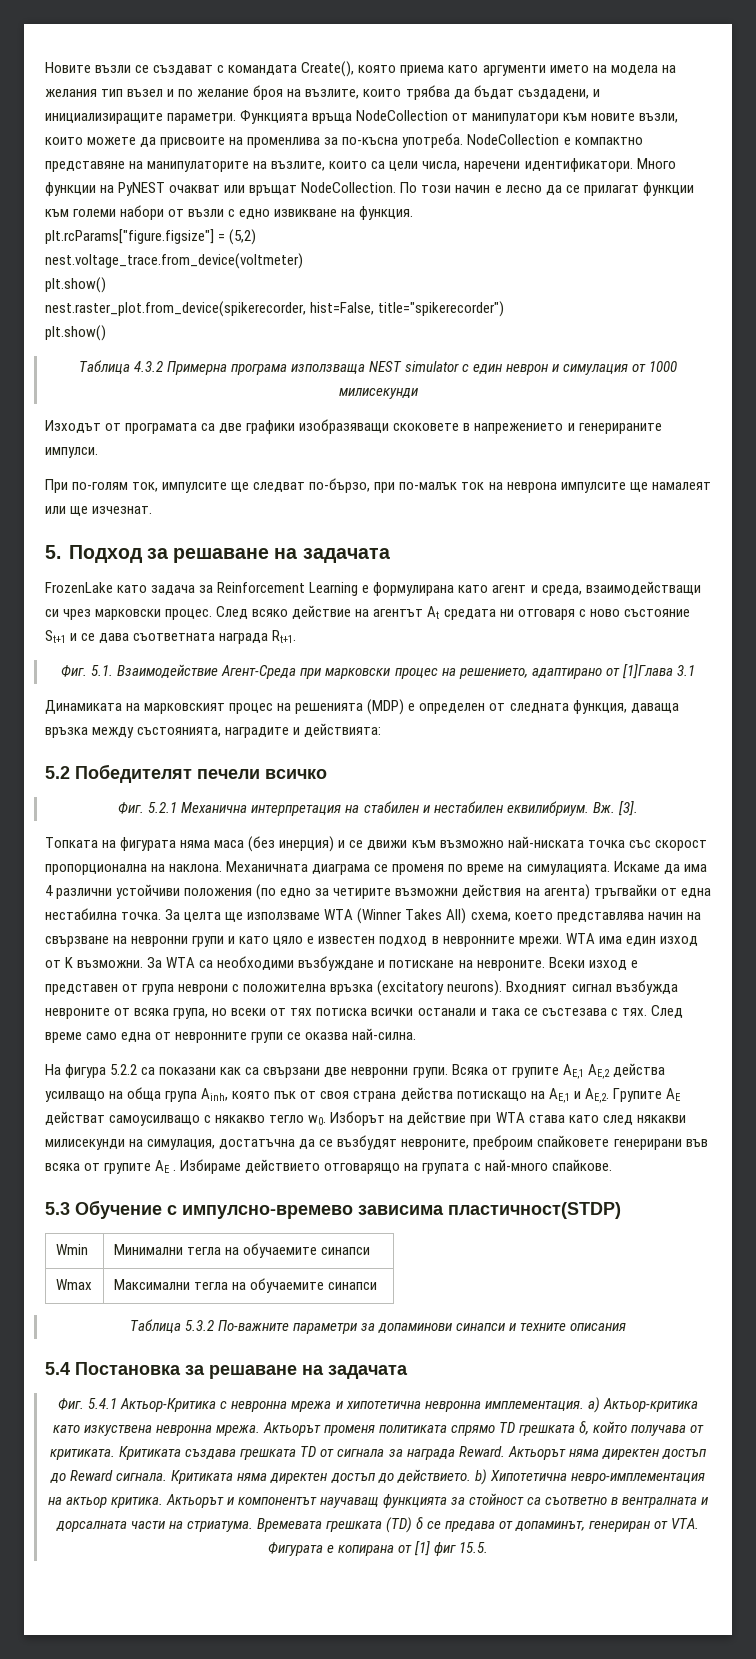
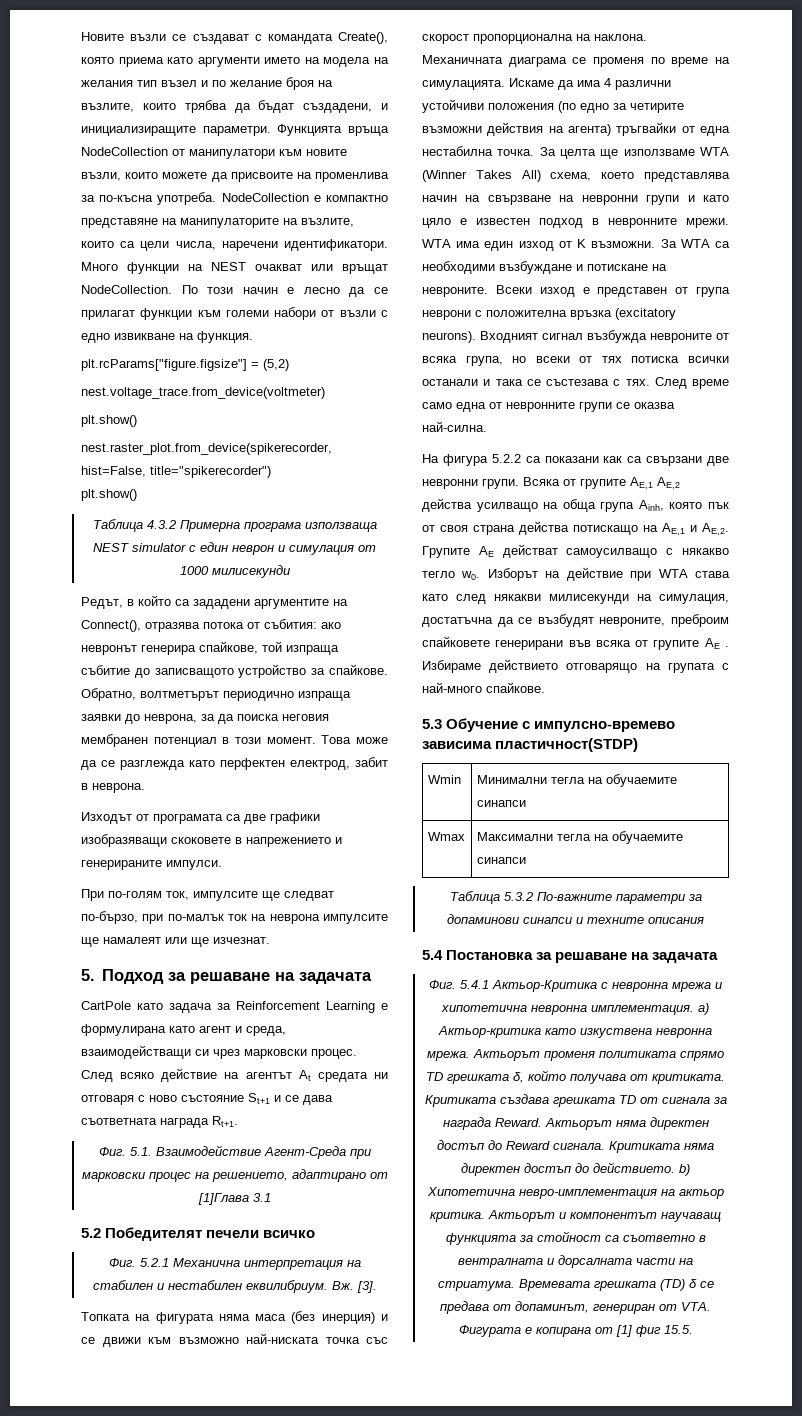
[118,182,166,196] PyNEST -> [211,262,246,271] NEST
(418, 393) none -> [81,595,348,609] [81,619,341,632] [81,641,339,655] [81,664,388,678] [81,688,351,701] [81,714,329,724] [81,734,388,747] [81,757,388,770] [81,783,145,793] // Редът, в който са зададени аргументите на Connect(), отразява потока от събития: ако невронът генерира спайкове, той изпраща събитие до записващото устройство за спайкове. Обратно, волтметърът периодично изпраща заявки до неврона, за да поиска неговия мембранен потенциал в този момент. Това може да се разглежда като перфектен електрод, забит в неврона.
[45,582,113,593] FrozenLake -> [81,1001,131,1010] CartPole
[45,699,679,715] [45,723,382,738] // Динамиката на марковският процес на решенията (MDP) е определен от следната функция, даваща връзка между състоянията, наградите и действията: -> (271, 1197) none

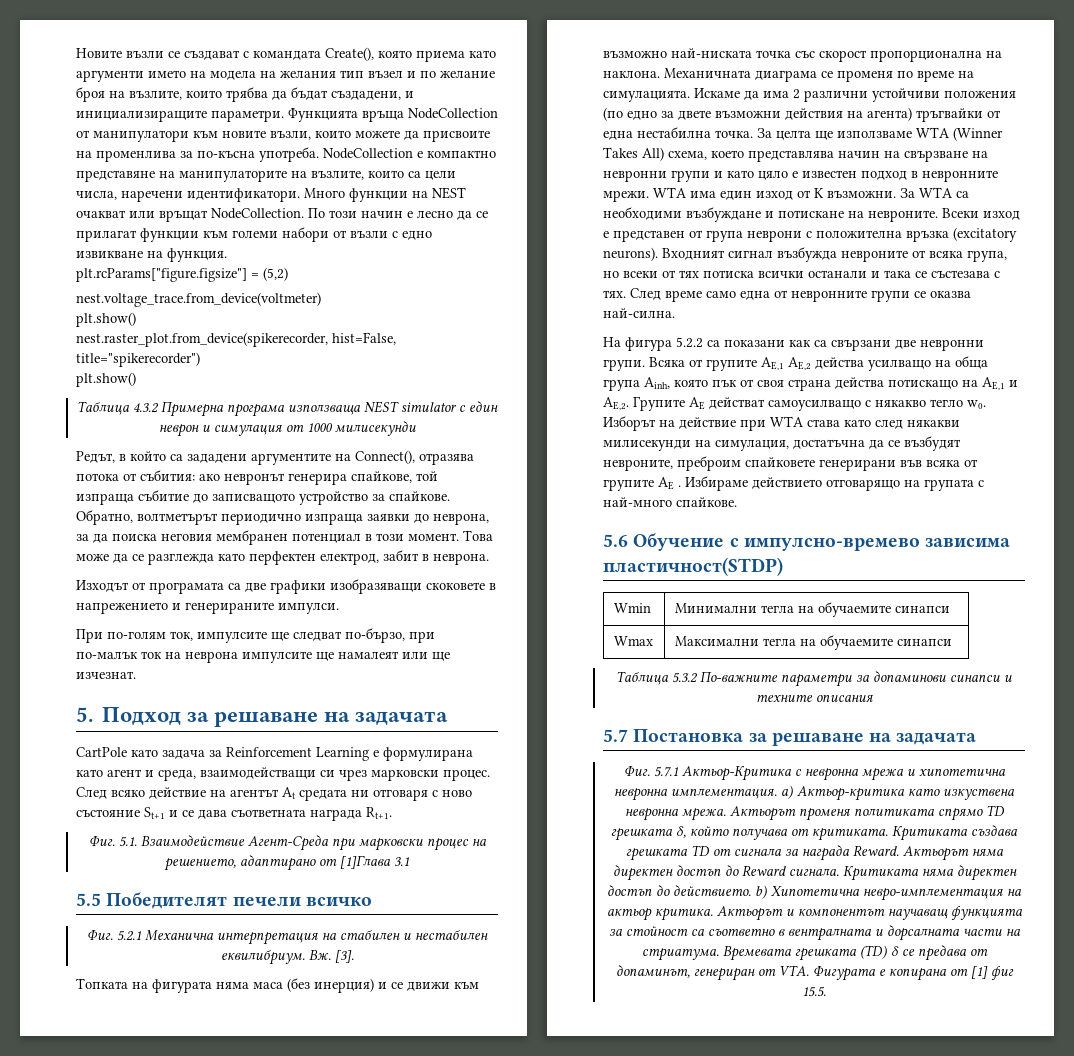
[81,1228,101,1238] 5.2 -> [76,893,101,906] 5.5
[604,78,611,87] 4 -> [793,89,800,99] 2
[630,103,684,113] четирите -> [678,110,711,120] двете
[422,719,442,729] 5.3 -> [603,534,628,547] 5.6
[422,950,443,960] 5.4 -> [603,729,628,742] 5.7
[460,980,489,989] 5.4.1 -> [653,767,679,777] 5.7.1

